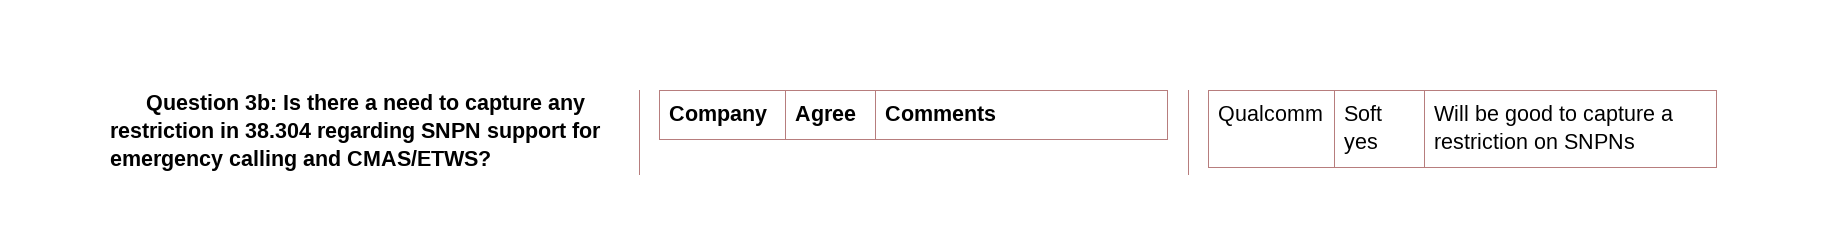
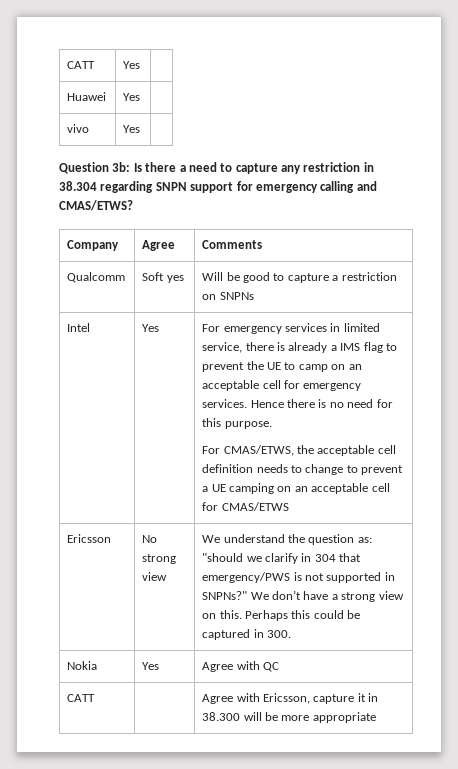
(145, 104) none -> [67,61,96,69] [123,61,141,69] [67,92,107,101] [123,93,141,101] [67,124,90,133] [123,125,141,133] CATT | Yes | // Huawei | Yes | // vivo | Yes | //
(1636, 141) none -> [67,323,91,332] [142,324,160,332] [202,323,380,334] [202,342,397,353] [202,361,362,372] [202,380,362,391] [202,399,393,408] [202,418,272,429] [202,445,396,456] [202,464,404,475] [202,483,390,494] [202,502,289,511] [67,534,112,543] [142,535,158,543] [142,554,177,564] [142,572,168,581] [202,534,372,545] [202,553,362,564] [202,572,395,583] [202,590,404,602] [202,610,361,621] [202,629,292,640] [67,661,98,670] [142,662,160,670] [202,661,280,672] [67,694,96,702] [202,693,379,704] [202,712,376,723] // Intel | Yes | For emergency services in limited service, there is already a IMS flag to prevent the UE to camp on an acceptable cell for emergency services. Hence there is no need for this purpose. // For CMAS/ETWS, the acceptable cell definition needs to change to prevent a UE camping on an acceptable cell for CMAS/ETWS // Ericsson | No strong view | We understand the question as: "should we clarify in 304 that emergency/PWS is not supported in SNPNs?" We don’t have a strong view on this. Perhaps this could be captured in 300. // Nokia | Yes | Agree with QC // CATT | | Agree with Ericsson, capture it in 38.300 will be more appropriate

